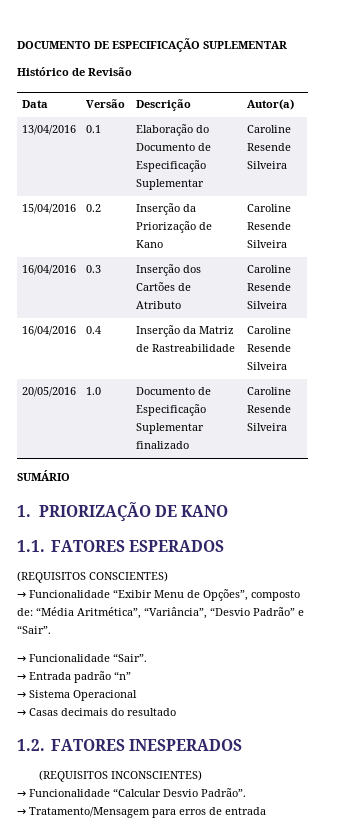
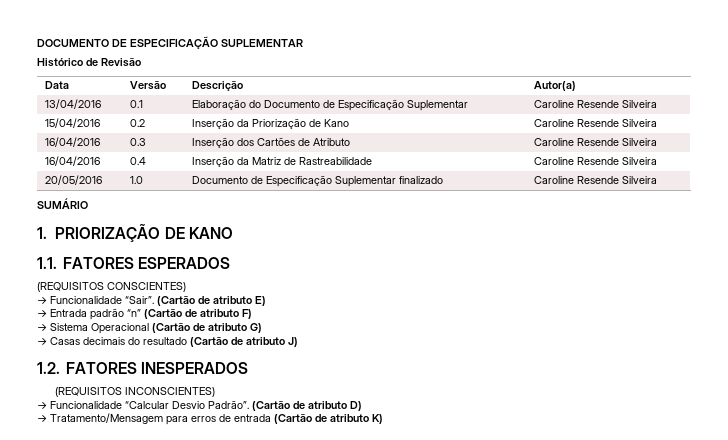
[113,589,300,601] [17,607,304,619] [17,625,51,634] [17,653,147,662] “Exibir Menu de Opções”, composto de: “Média Aritmética”, “Variância”, “Desvio Padrão” e “Sair”. // → Funcionalidade “Sair”. -> [125,295,266,306] “Sair”. (Cartão de atributo E)
(131, 675) none -> [144,308,252,319] (Cartão de atributo F)
(137, 695) none -> [152,322,262,333] (Cartão de atributo G)
(176, 712) none -> [190,336,298,347] (Cartão de atributo J)
(246, 792) none -> [252,400,362,411] (Cartão de atributo D)
(266, 811) none -> [274,413,383,424] (Cartão de atributo K)

